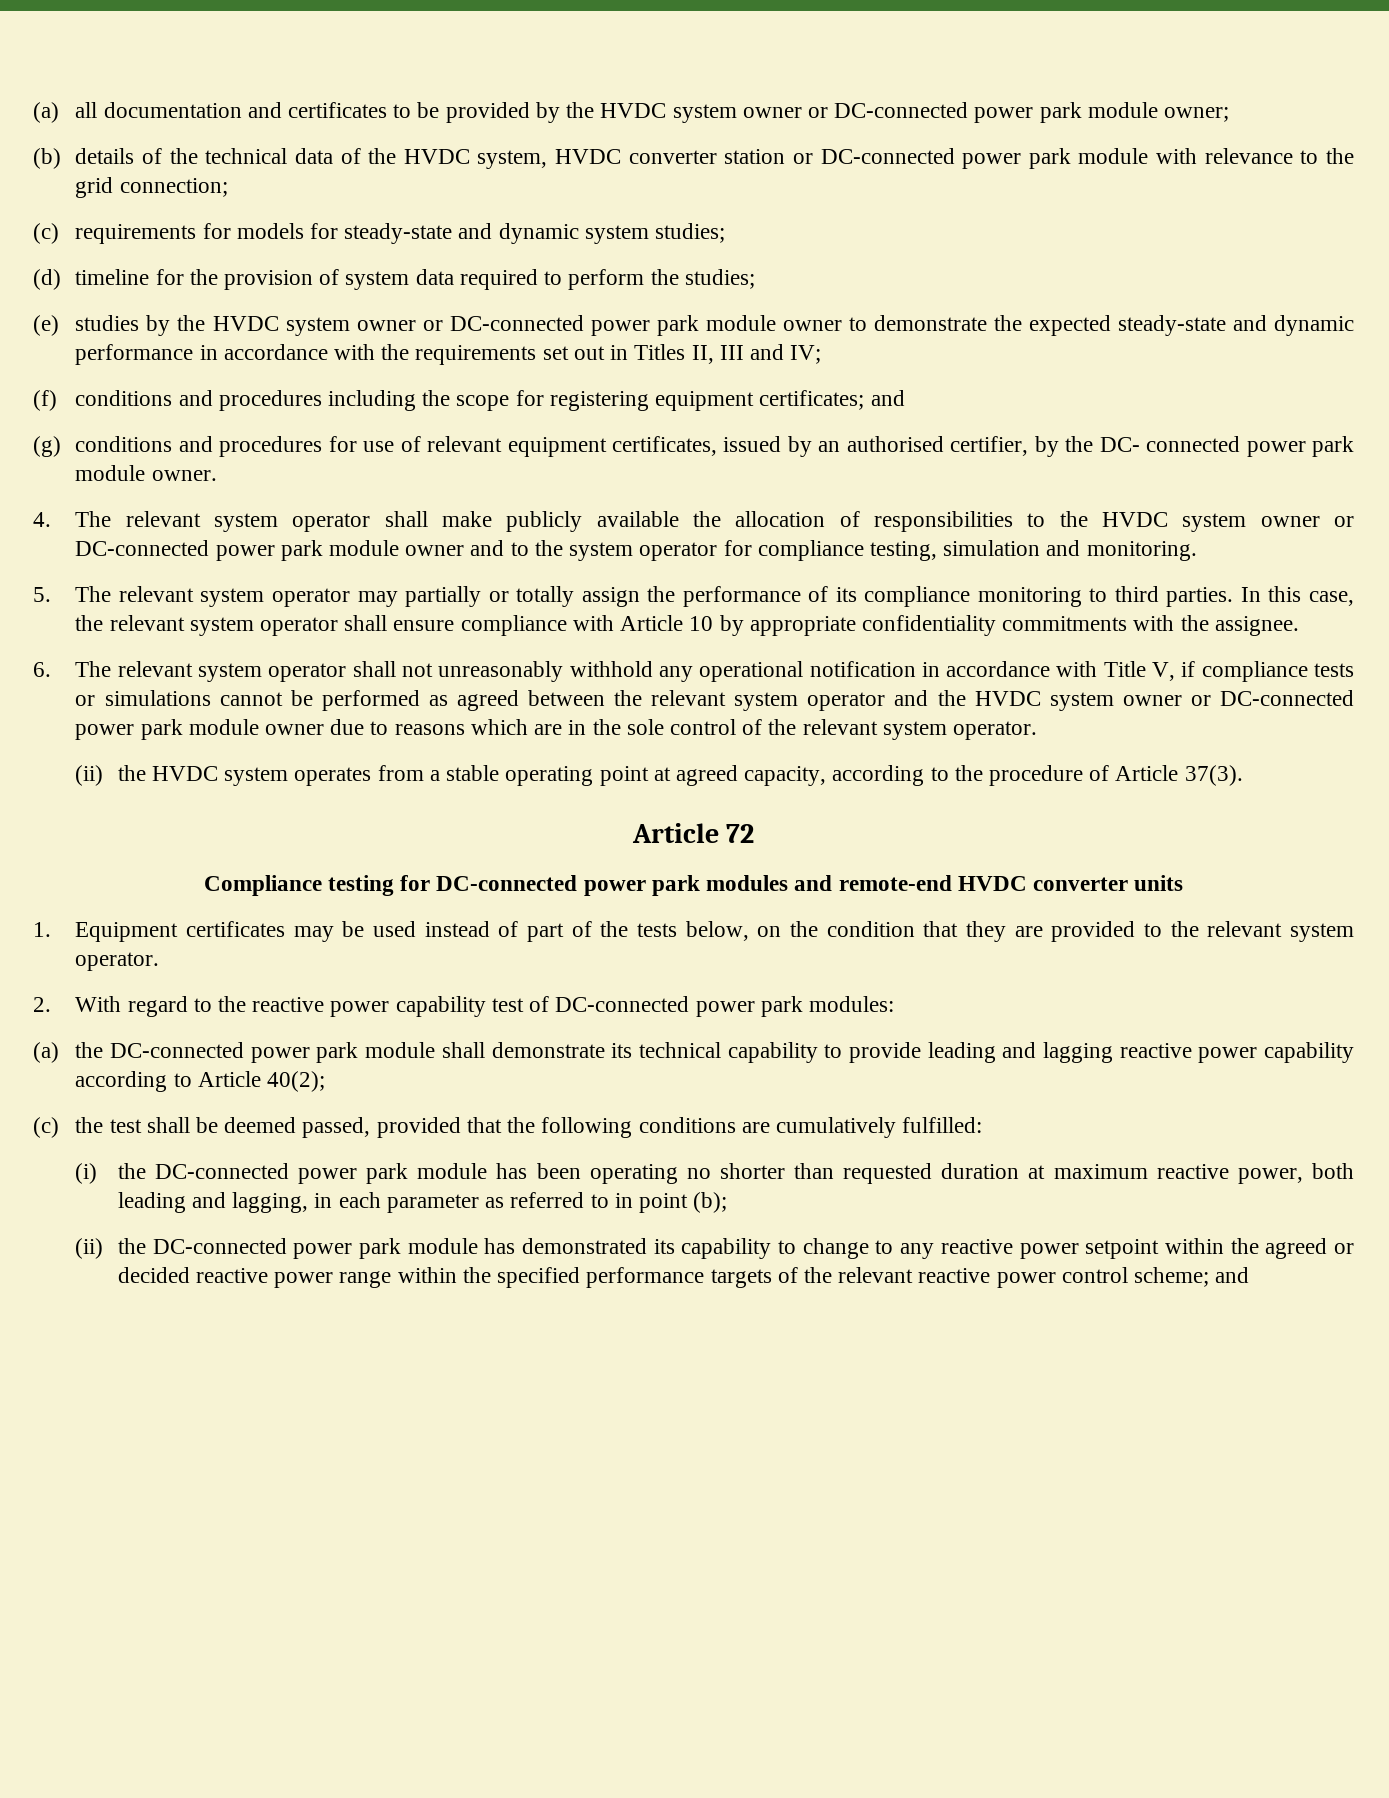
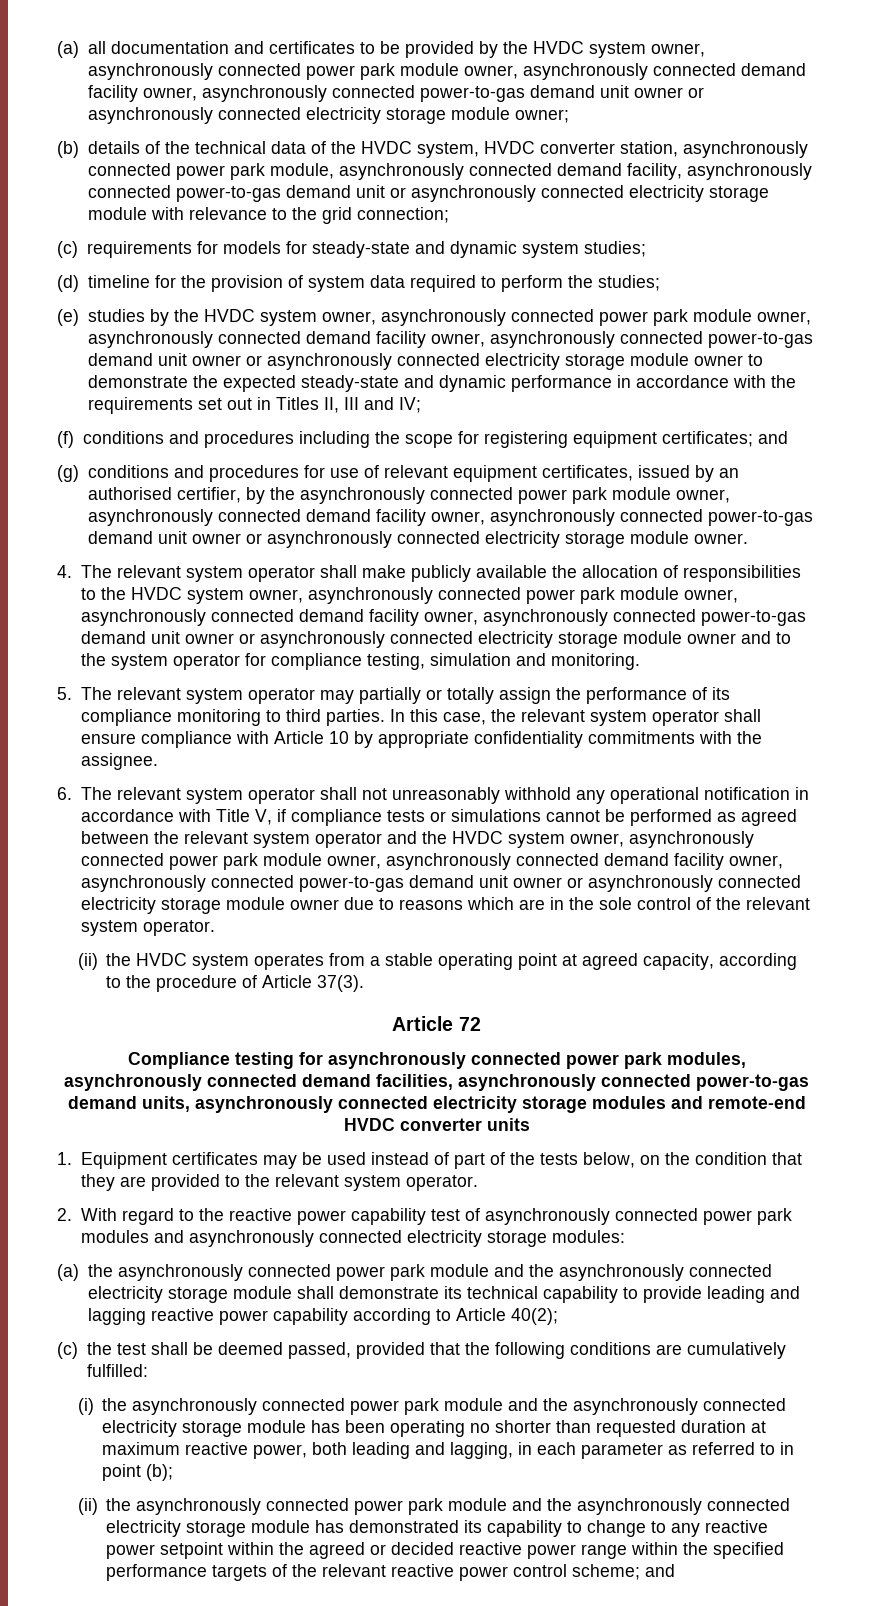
[742,102,1082,123] owner or DC-connected power park -> [650,43,705,57] [87,63,806,80] [87,85,704,102] [87,107,446,124] owner, asynchronously connected power park module owner, asynchronously connected demand facility owner, asynchronously connected power-to-gas demand unit owner or asynchronously connected electricity storage
[724,148,1071,169] station or DC-connected power park -> [619,141,808,158] [87,163,812,180] [87,185,769,202] station, asynchronously connected power park module, asynchronously connected demand facility, asynchronously connected power-to-gas demand unit or asynchronously connected electricity storage
[356,315,699,336] owner or DC-connected power park -> [321,309,811,326] [87,331,813,348] [87,353,625,370] owner, asynchronously connected power park module owner, asynchronously connected demand facility owner, asynchronously connected power-to-gas demand unit owner or asynchronously connected electricity storage
[1099,436,1355,457] [75,465,146,481] DC- connected power park module -> [299,487,730,504] [87,509,813,526] [87,531,689,548] asynchronously connected power park module owner, asynchronously connected demand facility owner, asynchronously connected power-to-gas demand unit owner or asynchronously connected electricity storage module
[1260,516,1355,527] [75,540,323,561] owner or DC-connected power park -> [248,587,738,604] [80,609,806,626] [80,631,618,648] owner, asynchronously connected power park module owner, asynchronously connected demand facility owner, asynchronously connected power-to-gas demand unit owner or asynchronously connected electricity storage
[1122,690,1354,706] [75,719,183,740] owner or DC-connected power park -> [569,831,754,848] [80,853,783,870] [80,875,801,892] [80,897,221,914] owner, asynchronously connected power park module owner, asynchronously connected demand facility owner, asynchronously connected power-to-gas demand unit owner or asynchronously connected electricity storage
[436,875,700,896] DC-connected power park -> [327,1052,746,1069] [64,1074,809,1091] [67,1096,587,1113] asynchronously connected power park modules, asynchronously connected demand facilities, asynchronously connected power-to-gas demand units, asynchronously connected electricity storage
[555,996,803,1017] DC-connected power park -> [484,1208,792,1225] [80,1230,547,1247] asynchronously connected power park modules and asynchronously connected electricity storage
[110,1042,436,1063] DC-connected power park module -> [117,1264,772,1281] [87,1286,292,1303] asynchronously connected power park module and the asynchronously connected electricity storage module
[154,1163,488,1184] DC-connected power park module -> [132,1398,787,1415] [102,1420,307,1437] asynchronously connected power park module and the asynchronously connected electricity storage module
[152,1238,478,1259] DC-connected power park module -> [136,1498,791,1515] [106,1520,311,1537] asynchronously connected power park module and the asynchronously connected electricity storage module

